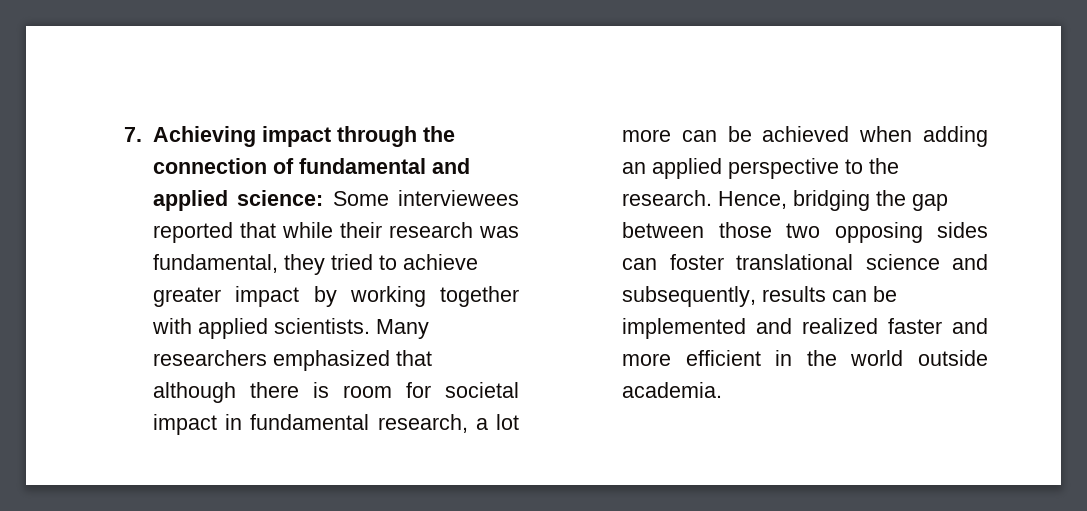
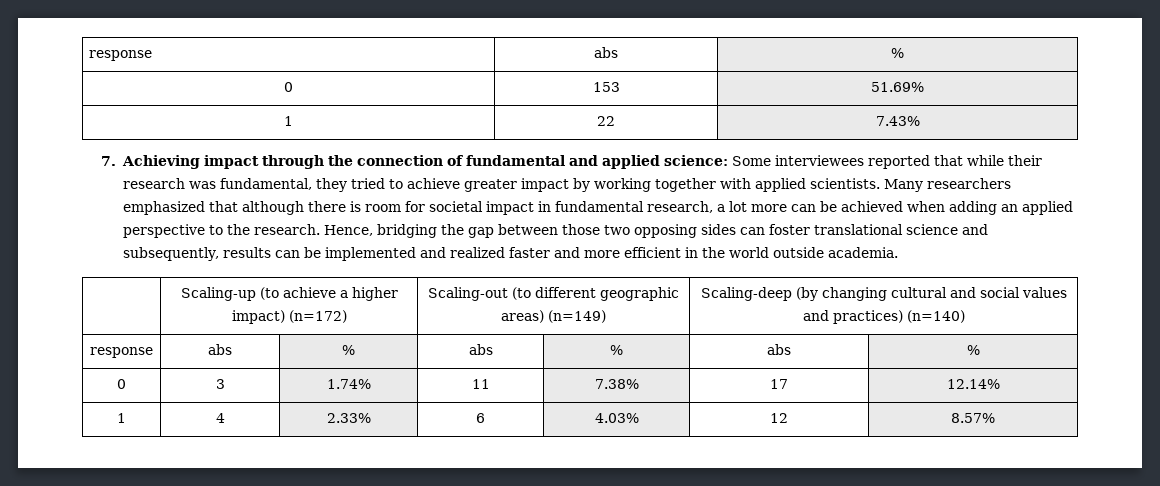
(124, 134) none -> [89,50,153,61] [594,47,618,58] [891,48,904,58] [284,82,293,92] [592,82,620,92] [871,82,924,92] [284,116,293,126] [597,116,615,126] [875,116,920,126] response | abs | % // 0 | 153 | 51.69% // 1 | 22 | 7.43% //
(722, 390) none -> [180,287,398,301] [231,310,347,324] [427,287,679,301] [500,310,606,323] [700,287,1067,301] [802,310,965,324] [90,347,153,358] [208,344,232,355] [342,345,355,355] [468,344,493,355] [610,345,623,355] [767,344,791,355] [966,345,980,355] [117,379,126,389] [215,379,225,389] [326,379,371,389] [471,379,490,389] [594,379,639,389] [770,379,788,389] [946,379,1000,389] [117,413,126,423] [215,413,225,423] [326,413,371,423] [475,413,485,423] [594,413,639,423] [770,413,788,423] [951,413,995,423] // | Scaling-up (to achieve a higher impact) (n=172) | Scaling-out (to different geographic areas) (n=149) | Scaling-deep (by changing cultural and social values and practices) (n=140) // response | abs | % | abs | % | abs | % // 0 | 3 | 1.74% | 11 | 7.38% | 17 | 12.14% // 1 | 4 | 2.33% | 6 | 4.03% | 12 | 8.57%

